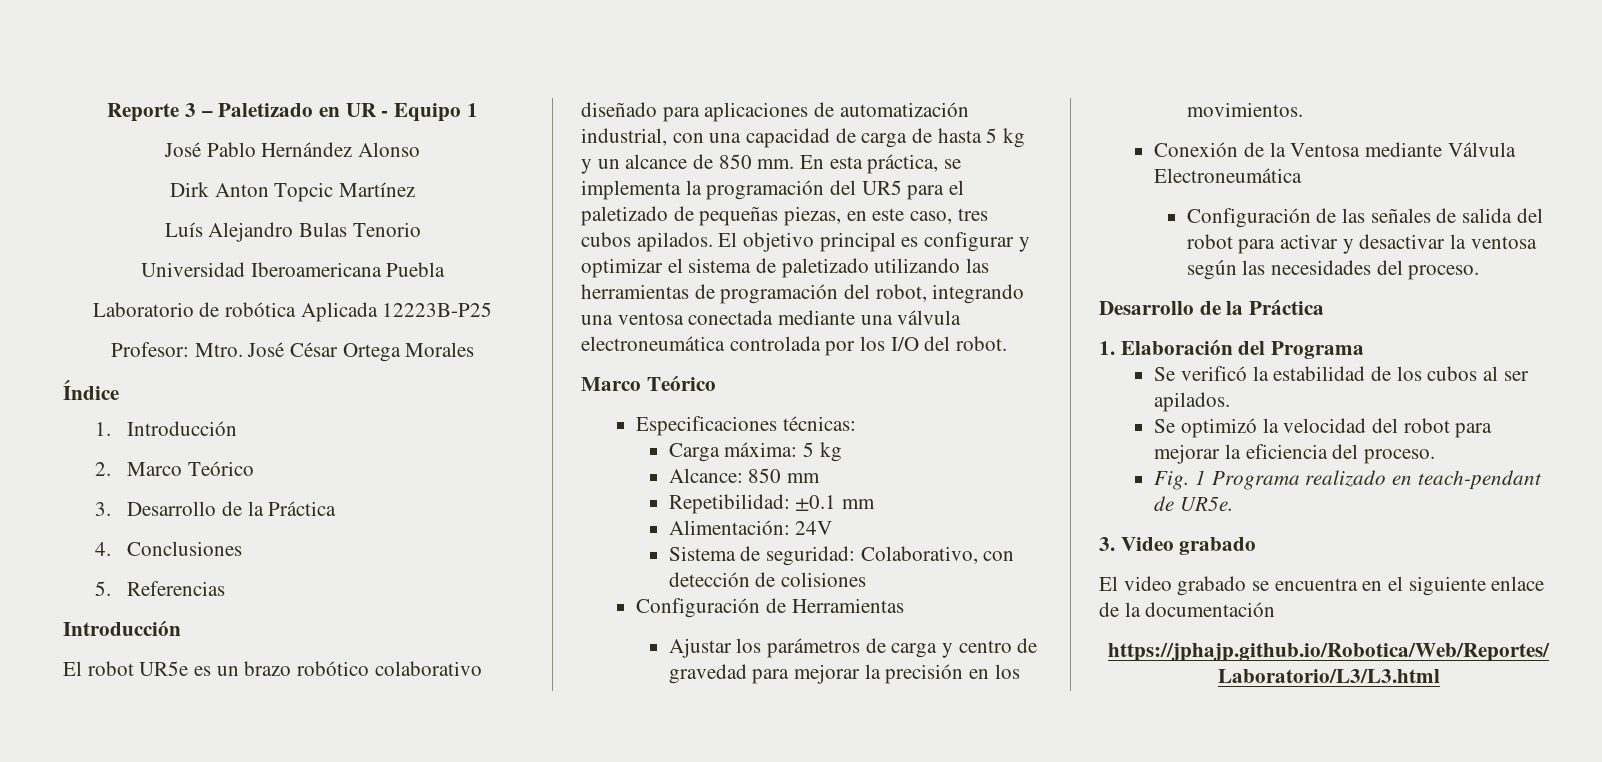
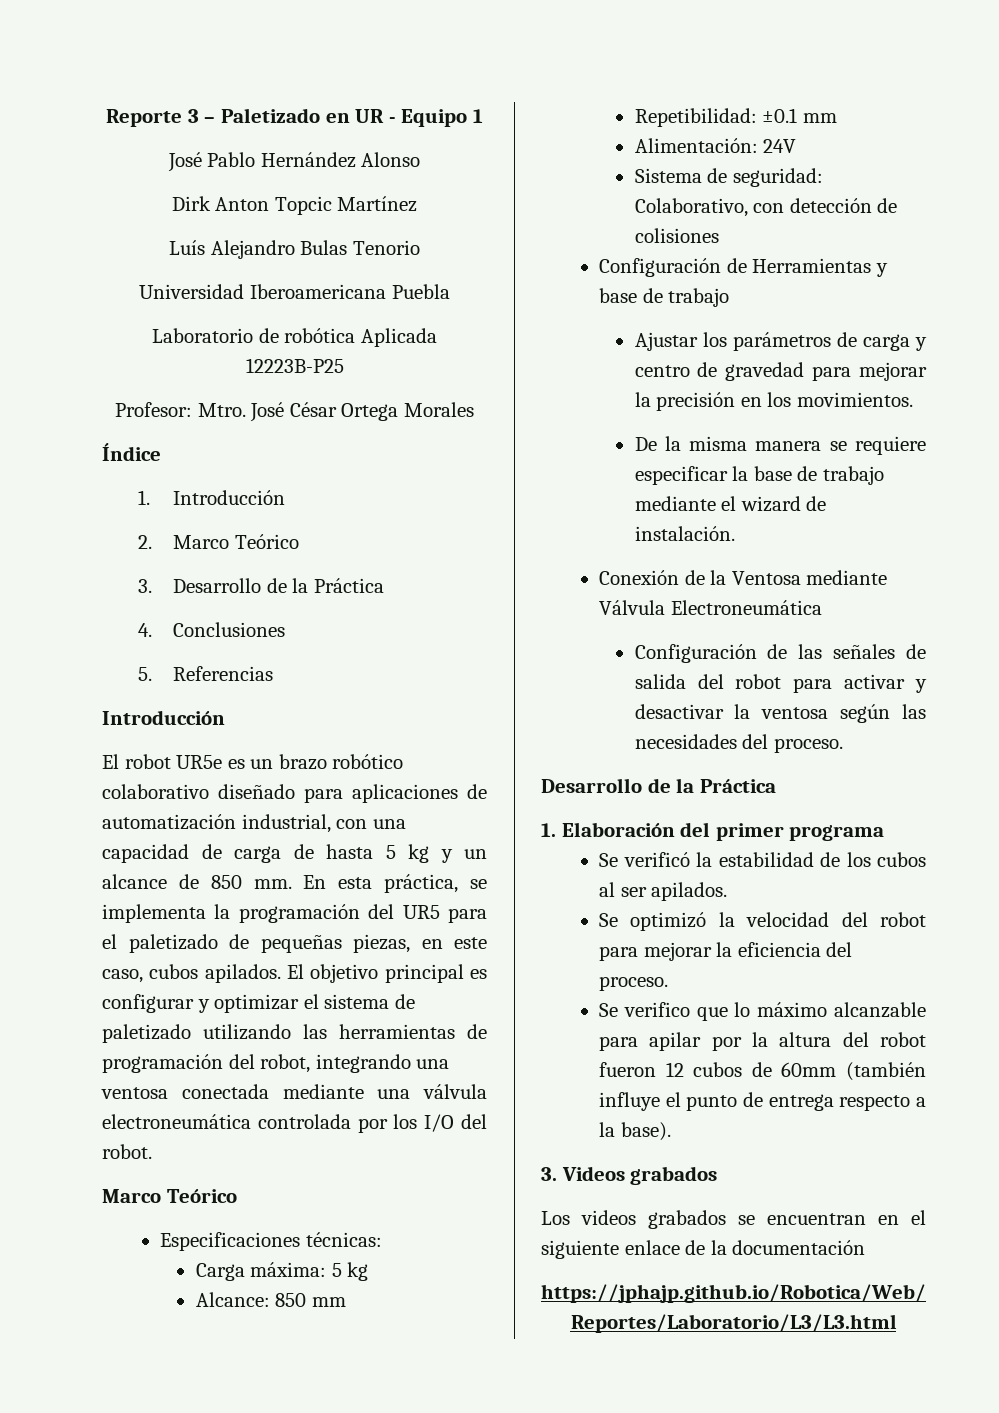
[957,208,988,221] tres -> (143, 976) none
(904, 605) none -> [875,263,888,277] [599,288,730,307] y base de trabajo
(1303, 109) none -> [634,436,926,455] [634,466,884,485] [634,496,827,512] [634,526,735,541] // De la misma manera se requiere especificar la base de trabajo mediante el wizard de instalación.
[1271,341,1365,359] Programa -> [715,823,885,841] primer programa
[1154,470,1542,490] [1154,496,1233,511] [1099,537,1257,555] [1099,576,1358,596] Fig. 1 Programa realizado en teach-pendant de UR5e. // 3. Video grabado // El video grabado se encuentra -> [599,1002,926,1021] [599,1032,926,1051] [599,1062,926,1081] [599,1092,926,1111] [599,1122,671,1141] [541,1166,718,1185] [541,1210,866,1229] Se verifico que lo máximo alcanzable para apilar por la altura del robot fueron 12 cubos de 60mm (también influye el punto de entrega respecto a la base). // 3. Videos grabados // Los videos grabados se encuentran

